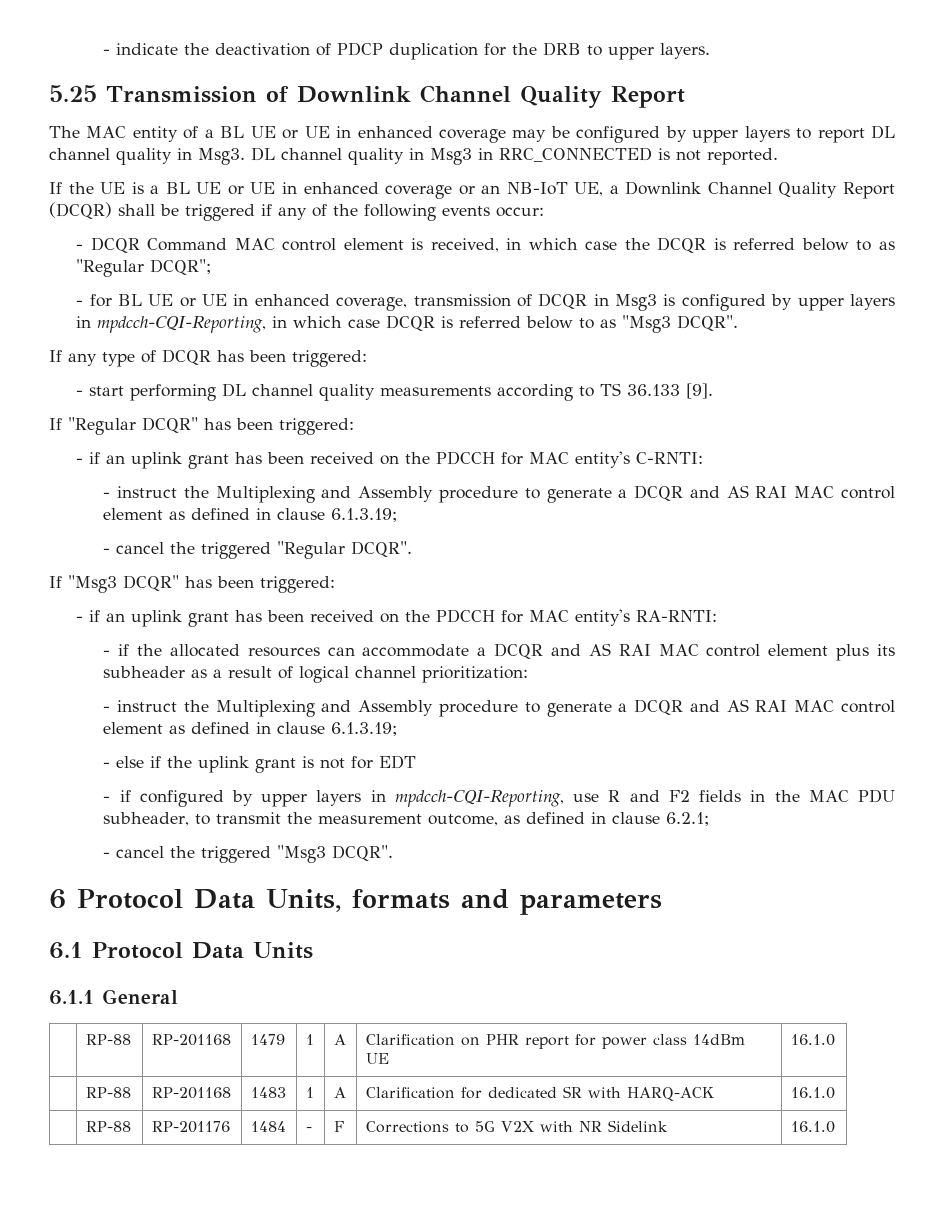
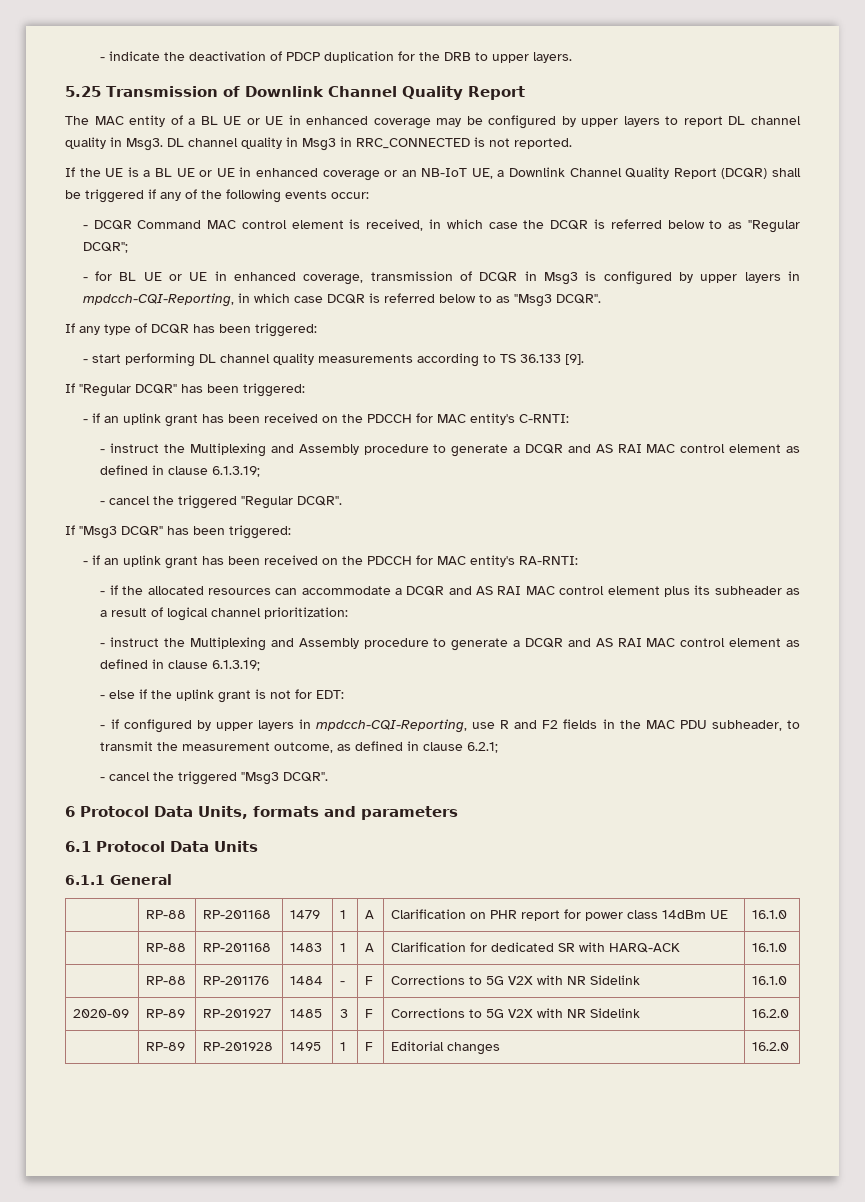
[379,755,417,769] EDT -> [316,690,345,699] EDT:
(835, 1127) none -> [73,1009,130,1018] [146,1009,186,1018] [203,1009,272,1018] [290,1009,323,1018] [340,1009,349,1018] [365,1009,374,1018] [391,1008,641,1018] [752,1009,790,1018] [146,1042,186,1051] [203,1042,274,1051] [290,1042,322,1051] [340,1042,347,1051] [365,1042,374,1051] [391,1041,501,1055] [752,1042,790,1051] // 2020-09 | RP-89 | RP-201927 | 1485 | 3 | F | Corrections to 5G V2X with NR Sidelink | 16.2.0 // | RP-89 | RP-201928 | 1495 | 1 | F | Editorial changes | 16.2.0

